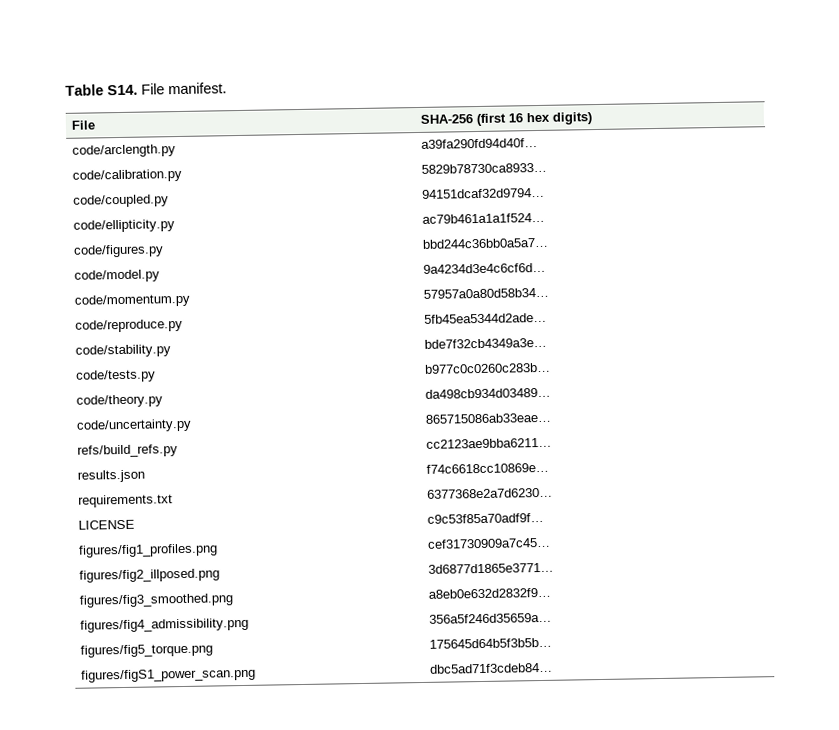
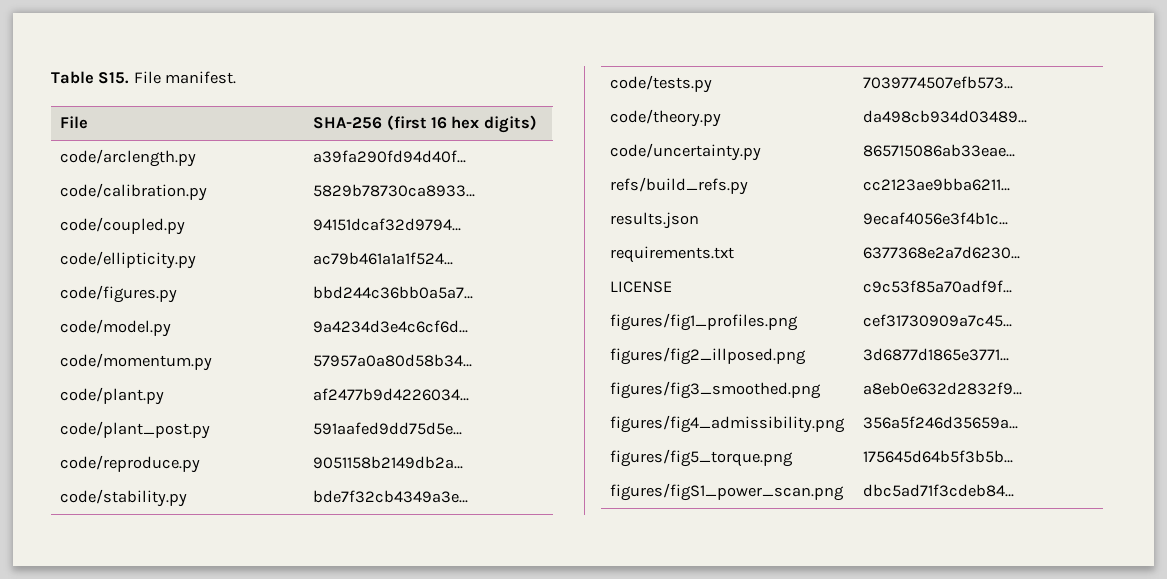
[107,84,138,96] S14. -> [98,72,130,84] S15.
(550, 293) none -> [60,387,165,405] [313,388,470,401] [60,421,211,439] [313,422,463,435] // code/plant.py | af2477b9d4226034… // code/plant_post.py | 591aafed9dd75d5e…
[424,312,548,324] 5fb45ea5344d2ade… -> [313,456,464,469] 9051158b2149db2a…
[424,362,552,374] b977c0c0260c283b… -> [863,76,1014,89] 7039774507efb573…
[426,462,550,474] f74c6618cc10869e… -> [863,212,1009,225] 9ecaf4056e3f4b1c…

